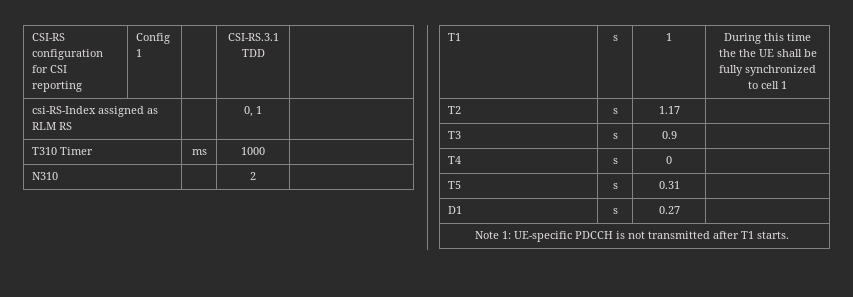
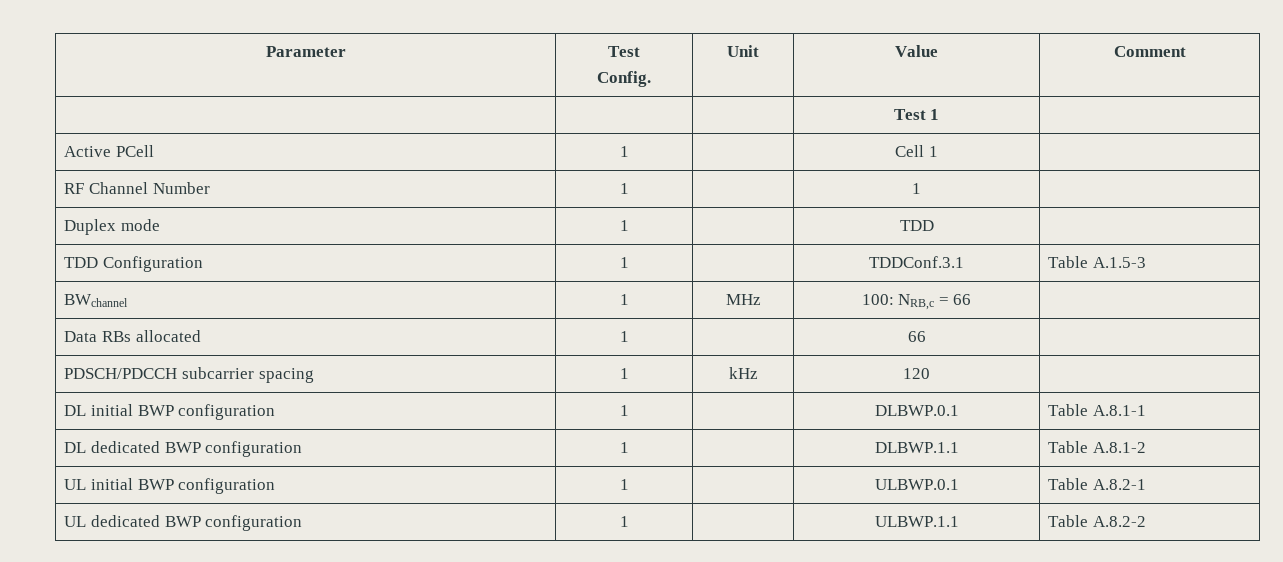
[32,33,66,41] [32,49,104,60] [32,65,68,73] [32,81,83,92] [136,33,171,44] [136,49,143,57] [227,33,279,41] [241,49,265,57] [32,106,159,117] [32,122,73,130] [244,106,262,117] [32,147,94,155] [191,149,207,155] [241,147,265,155] [32,172,59,180] [250,172,256,180] [448,33,462,41] [612,35,618,41] [666,33,672,41] [724,33,811,44] [718,49,817,57] [719,65,816,76] [748,81,787,89] [448,106,462,114] [612,108,618,114] [658,106,680,114] [448,131,462,139] [612,133,618,139] [661,131,677,139] [448,156,462,164] [612,158,618,164] [666,156,672,164] [448,181,462,189] [612,183,618,189] [658,181,680,189] [448,206,463,214] [612,208,618,214] [658,206,680,214] [474,231,789,242] CSI-RS configuration for CSI reporting | Config 1 | | CSI-RS.3.1 TDD | // csi-RS-Index assigned as RLM RS | | 0, 1 | // T310 Timer | ms | 1000 | // N310 | | 2 | // T1 | s | 1 | During this time the the UE shall be fully synchronized to cell 1 // T2 | s | 1.17 | // T3 | s | 0.9 | // T4 | s | 0 | // T5 | s | 0.31 | // D1 | s | 0.27 | // Note 1: UE-specific PDCCH is not transmitted after T1 starts. -> [265,46,346,57] [608,46,640,57] [597,71,651,87] [727,45,759,57] [895,45,938,57] [1113,46,1186,57] [893,109,940,120] [64,145,155,157] [619,146,629,157] [895,145,938,157] [64,182,210,194] [619,183,629,194] [912,183,921,194] [64,219,161,235] [619,220,629,231] [899,220,934,231] [64,256,204,272] [619,257,629,268] [869,256,964,268] [1048,256,1147,268] [64,294,129,307] [619,294,629,305] [725,294,761,305] [861,294,972,310] [64,330,201,342] [619,331,629,342] [907,331,926,342] [64,367,314,383] [619,368,629,379] [728,367,758,379] [903,368,930,379] [64,404,276,420] [619,405,629,416] [874,405,959,416] [1048,404,1147,416] [64,441,303,457] [619,442,629,453] [874,442,959,453] [1048,441,1147,453] [64,478,276,494] [619,479,629,490] [874,479,959,490] [1048,478,1147,490] [64,515,303,531] [619,516,629,527] [874,516,959,527] [1048,515,1147,527] Parameter | Test // Config. | Unit | Value | Comment // | | | Test 1 | // Active PCell | 1 | | Cell 1 | // RF Channel Number | 1 | | 1 | // Duplex mode | 1 | | TDD | // TDD Configuration | 1 | | TDDConf.3.1 | Table A.1.5-3 // BWchannel | 1 | MHz | 100: NRB,c = 66 | // Data RBs allocated | 1 | | 66 | // PDSCH/PDCCH subcarrier spacing | 1 | kHz | 120 | // DL initial BWP configuration | 1 | | DLBWP.0.1 | Table A.8.1-1 // DL dedicated BWP configuration | 1 | | DLBWP.1.1 | Table A.8.1-2 // UL initial BWP configuration | 1 | | ULBWP.0.1 | Table A.8.2-1 // UL dedicated BWP configuration | 1 | | ULBWP.1.1 | Table A.8.2-2

